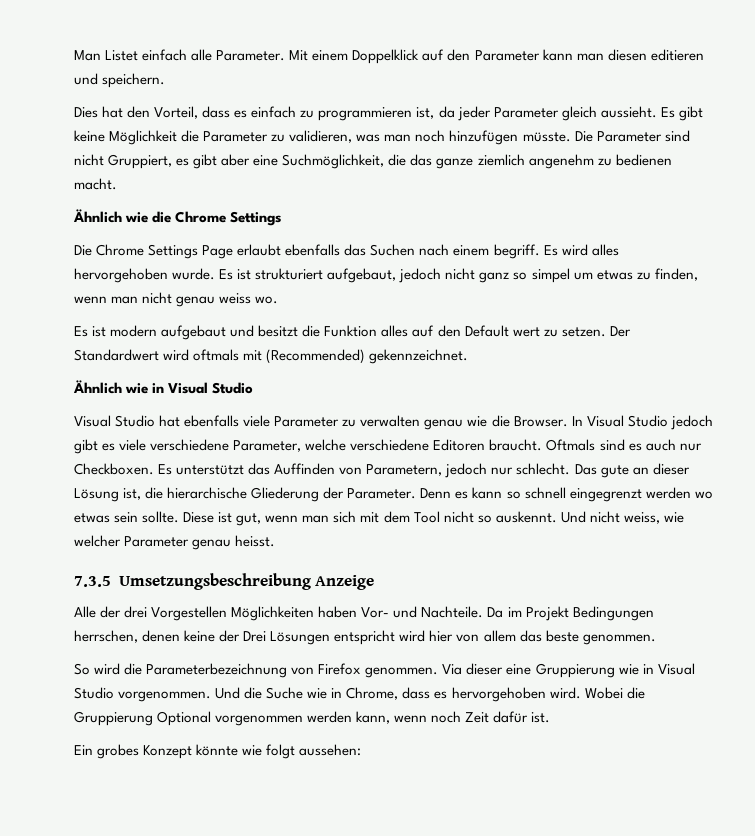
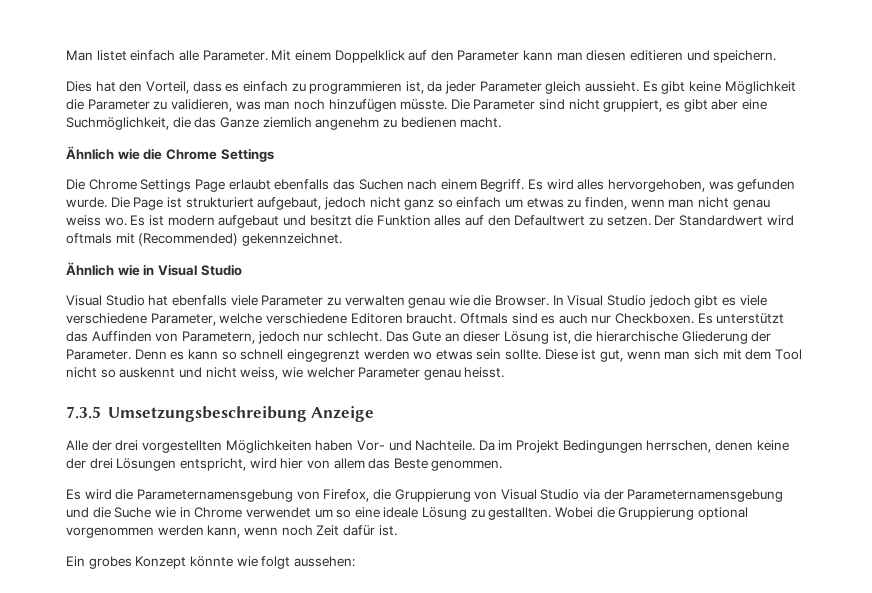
[105,50,139,61] Listet -> [96,50,127,61] listet
[108,154,173,169] Gruppiert, -> [603,99,663,112] gruppiert,
[436,158,474,169] ganze -> [219,117,259,128] Ganze
[493,244,540,259] begriff. -> [480,179,525,192] Begriff.
[74,268,234,283] hervorgehoben wurde. Es -> [608,179,796,192] [66,197,164,210] hervorgehoben, was gefunden wurde. Die Page
[531,268,570,283] simpel -> [456,197,502,208] einfach
(279, 300) // -> (127, 221) none
[464,325,540,337] Default wert -> [514,215,586,226] Defaultwert
[600,465,629,478] gute -> [412,331,442,342] Gute
[495,511,586,523] auskennt. Und -> [119,367,202,378] auskennt und
[151,606,228,621] Vorgestellen -> [141,440,222,453] vorgestellten
[243,630,396,645] Drei Lösungen entspricht -> [89,458,246,471] drei Lösungen entspricht,
[545,630,579,642] beste -> [393,458,428,469] Beste
[74,663,90,675] So -> [66,489,81,500] Es
[146,663,695,678] [74,687,581,702] Parameterbezeichnung von Firefox genommen. Via dieser eine Gruppierung wie in Visual Studio vorgenommen. Und die Suche wie in Chrome, dass es hervorgehoben wird. -> [136,489,784,502] [66,507,552,520] Parameternamensgebung von Firefox, die Gruppierung von Visual Studio via der Parameternamensgebung und die Suche wie in Chrome verwendet um so eine ideale Lösung zu gestallten.
[157,711,212,726] Optional -> [697,507,748,520] optional

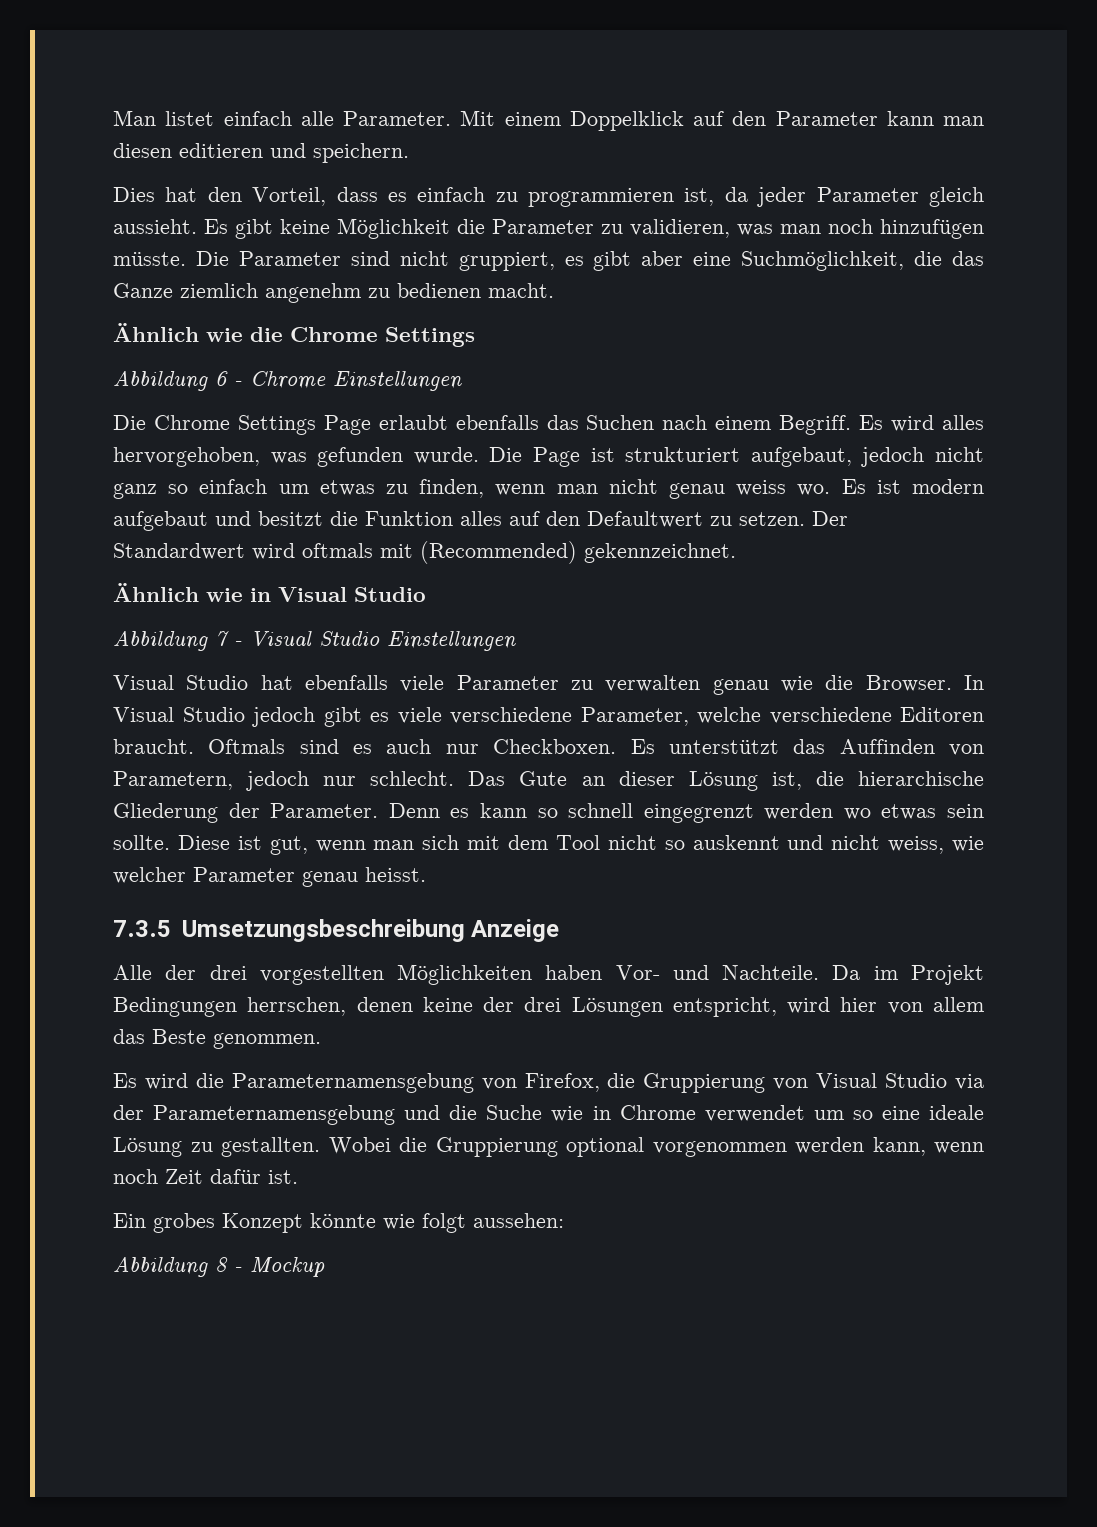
(274, 155) none -> [113,370,462,391] // Abbildung 6 - Chrome Einstellungen
(242, 270) none -> [113,630,516,651] // Abbildung 7 - Visual Studio Einstellungen
(355, 561) none -> [113,1256,325,1277] // Abbildung 8 - Mockup

